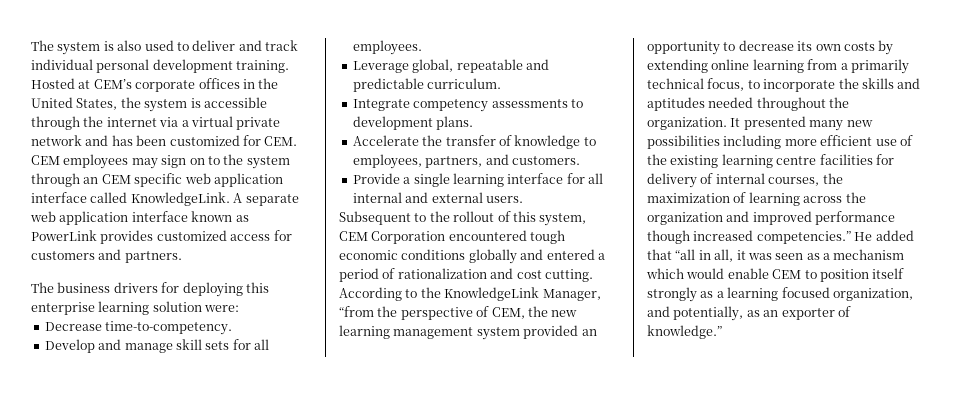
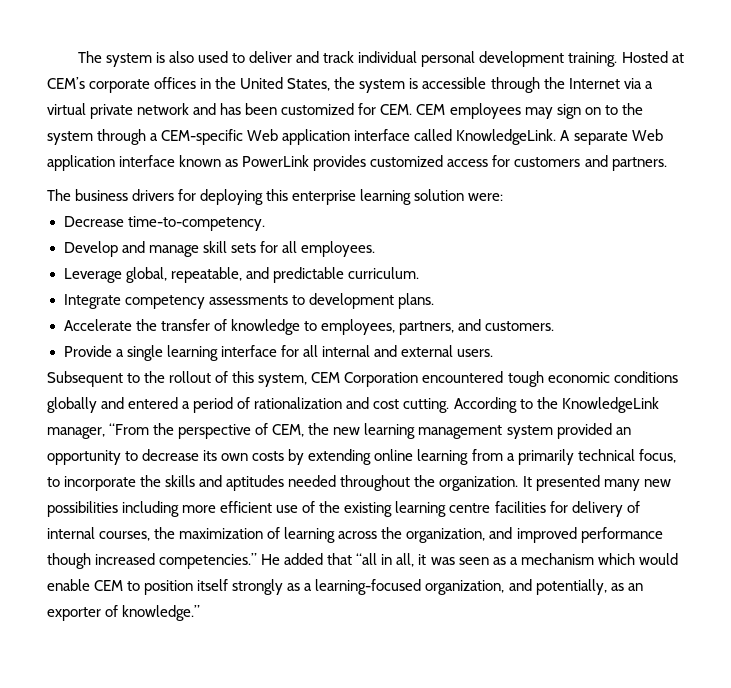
[106,117,157,127] internet -> [568,78,620,89] Internet
[83,173,211,187] an CEM specific web -> [150,129,279,145] a CEM-specific Web
[30,211,56,222] web -> [631,129,663,141] Web
[456,59,523,73] repeatable -> [170,267,242,283] repeatable,
[542,289,601,301] [339,306,374,317] Manager, “from -> [47,423,150,439] manager, “From
[647,212,723,225] organization -> [406,528,486,543] organization,
[727,287,830,301] learning focused -> [315,579,422,595] learning-focused

